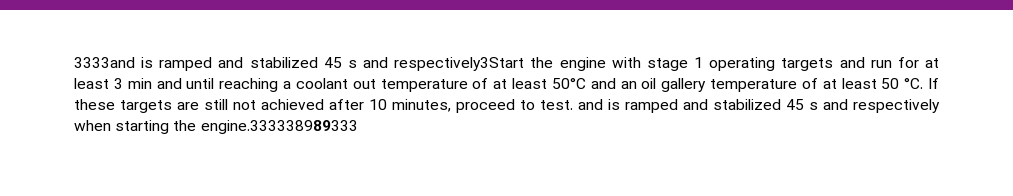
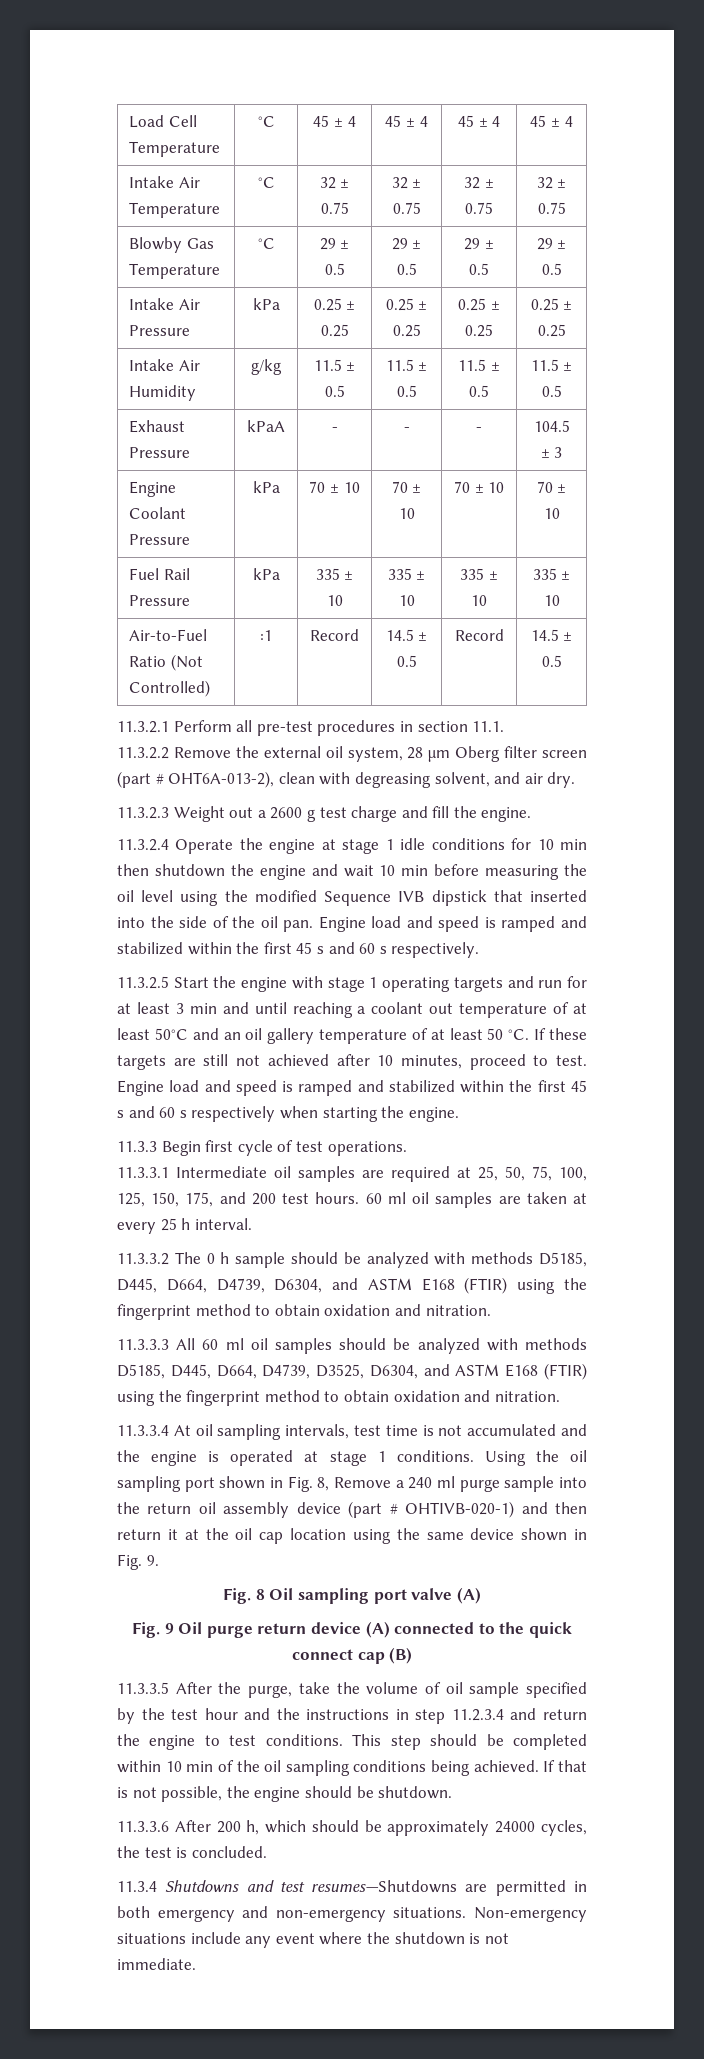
[74,57,525,71] 3333and is ramped and stabilized 45 s and respectively3Start -> [129,115,197,128] [129,141,221,157] [257,116,275,127] [313,115,356,127] [385,115,428,127] [457,115,501,127] [530,115,573,127] [129,176,200,188] [129,202,221,218] [257,177,275,188] [319,177,350,189] [320,202,349,214] [391,177,422,189] [392,202,421,214] [464,177,494,189] [465,202,493,214] [536,177,567,189] [537,202,566,214] [129,237,214,253] [129,263,221,279] [257,238,275,249] [319,238,350,250] [324,263,345,275] [391,238,422,250] [396,263,417,275] [464,238,494,250] [469,263,489,275] [536,238,567,250] [541,263,562,275] [129,298,200,310] [129,325,191,336] [252,298,280,310] [313,298,356,311] [320,324,349,337] [385,298,428,311] [392,324,421,337] [458,298,500,311] [465,324,493,337] [530,298,573,311] [537,324,566,337] [129,359,200,371] [129,385,197,401] [251,359,282,375] [313,359,356,371] [324,385,345,397] [385,359,428,371] [396,385,417,397] [458,359,500,371] [469,385,489,397] [530,359,573,371] [541,385,562,397] [129,420,186,433] [129,447,191,458] [247,420,285,432] [331,427,338,432] [403,427,410,432] [476,427,482,432] [533,420,570,432] [540,447,563,458] [129,481,177,497] [129,507,187,519] [129,534,191,545] [252,481,280,493] [309,481,360,493] [391,481,422,493] [398,508,415,519] [453,481,505,493] [536,481,567,493] [543,508,560,519] [129,568,190,580] [129,595,191,606] [252,568,280,580] [315,568,354,580] [326,595,343,606] [387,568,426,580] [398,595,415,606] [460,568,498,580] [471,595,487,606] [532,568,571,580] [543,595,560,606] [129,629,208,641] [129,654,203,671] [129,680,211,697] [260,630,272,641] [310,629,359,641] [385,629,428,641] [396,655,417,667] [454,629,504,641] [530,629,573,641] [541,655,562,667] [117,720,505,736] [117,746,587,762] [117,771,576,788] [117,806,532,822] [117,838,587,854] [117,864,587,880] [117,890,587,906] [117,916,587,932] [117,942,480,958] [117,976,209,989] Load Cell Temperature | °C | 45 ± 4 | 45 ± 4 | 45 ± 4 | 45 ± 4 // Intake Air Temperature | °C | 32 ± 0.75 | 32 ± 0.75 | 32 ± 0.75 | 32 ± 0.75 // Blowby Gas Temperature | °C | 29 ± 0.5 | 29 ± 0.5 | 29 ± 0.5 | 29 ± 0.5 // Intake Air Pressure | kPa | 0.25 ± 0.25 | 0.25 ± 0.25 | 0.25 ± 0.25 | 0.25 ± 0.25 // Intake Air Humidity | g/kg | 11.5 ± 0.5 | 11.5 ± 0.5 | 11.5 ± 0.5 | 11.5 ± 0.5 // Exhaust Pressure | kPaA | - | - | - | 104.5 ± 3 // Engine Coolant Pressure | kPa | 70 ± 10 | 70 ± 10 | 70 ± 10 | 70 ± 10 // Fuel Rail Pressure | kPa | 335 ± 10 | 335 ± 10 | 335 ± 10 | 335 ± 10 // Air-to-Fuel Ratio (Not Controlled) | :1 | Record | 14.5 ± 0.5 | Record | 14.5 ± 0.5 // 11.3.2.1 Perform all pre-test procedures in section 11.1. // 11.3.2.2 Remove the external oil system, 28 µm Oberg filter screen (part # OHT6A-013-2), clean with degreasing solvent, and air dry. // 11.3.2.3 Weight out a 2600 g test charge and fill the engine. // 11.3.2.4 Operate the engine at stage 1 idle conditions for 10 min then shutdown the engine and wait 10 min before measuring the oil level using the modified Sequence IVB dipstick that inserted into the side of the oil pan. Engine load and speed is ramped and stabilized within the first 45 s and 60 s respectively. // 11.3.2.5 Start
[578,99,848,113] and is ramped and stabilized 45 s and -> [117,1080,587,1096] [117,1106,187,1118] Engine load and speed is ramped and stabilized within the first 45 s and 60 s
[200,120,358,134] engine.333338989333 -> [408,1107,459,1122] [117,1140,407,1156] [117,1166,587,1182] [117,1192,587,1208] [117,1218,252,1234] [117,1252,587,1268] [117,1277,587,1294] [117,1304,491,1320] [117,1338,587,1354] [117,1363,587,1380] [117,1390,560,1406] [117,1424,587,1440] [117,1450,587,1466] [117,1476,587,1492] [117,1501,587,1518] [117,1528,587,1544] [117,1554,159,1570] [223,1587,481,1604] [132,1621,572,1638] [291,1647,413,1664] [117,1682,587,1698] [117,1708,587,1724] [117,1734,587,1750] [117,1760,587,1776] [117,1786,453,1802] [117,1820,587,1836] [117,1846,267,1858] [117,1880,587,1896] [117,1906,587,1922] [117,1932,509,1948] [117,1958,196,1970] engine. // 11.3.3 Begin first cycle of test operations. // 11.3.3.1 Intermediate oil samples are required at 25, 50, 75, 100, 125, 150, 175, and 200 test hours. 60 ml oil samples are taken at every 25 h interval. // 11.3.3.2 The 0 h sample should be analyzed with methods D5185, D445, D664, D4739, D6304, and ASTM E168 (FTIR) using the fingerprint method to obtain oxidation and nitration. // 11.3.3.3 All 60 ml oil samples should be analyzed with methods D5185, D445, D664, D4739, D3525, D6304, and ASTM E168 (FTIR) using the fingerprint method to obtain oxidation and nitration. // 11.3.3.4 At oil sampling intervals, test time is not accumulated and the engine is operated at stage 1 conditions. Using the oil sampling port shown in Fig. 8, Remove a 240 ml purge sample into the return oil assembly device (part # OHTIVB-020-1) and then return it at the oil cap location using the same device shown in Fig. 9. // Fig. 8 Oil sampling port valve (A) // Fig. 9 Oil purge return device (A) connected to the quick connect cap (B) // 11.3.3.5 After the purge, take the volume of oil sample specified by the test hour and the instructions in step 11.2.3.4 and return the engine to test conditions. This step should be completed within 10 min of the oil sampling conditions being achieved. If that is not possible, the engine should be shutdown. // 11.3.3.6 After 200 h, which should be approximately 24000 cycles, the test is concluded. // 11.3.4 Shutdowns and test resumes—Shutdowns are permitted in both emergency and non-emergency situations. Non-emergency situations include any event where the shutdown is not immediate.

